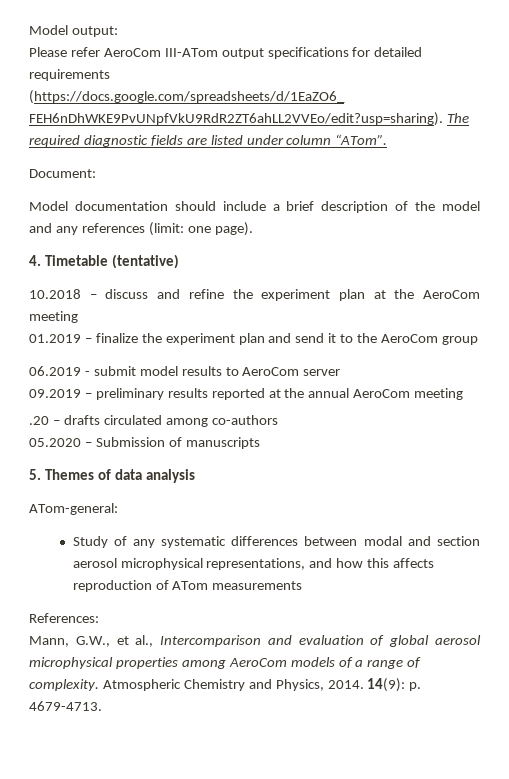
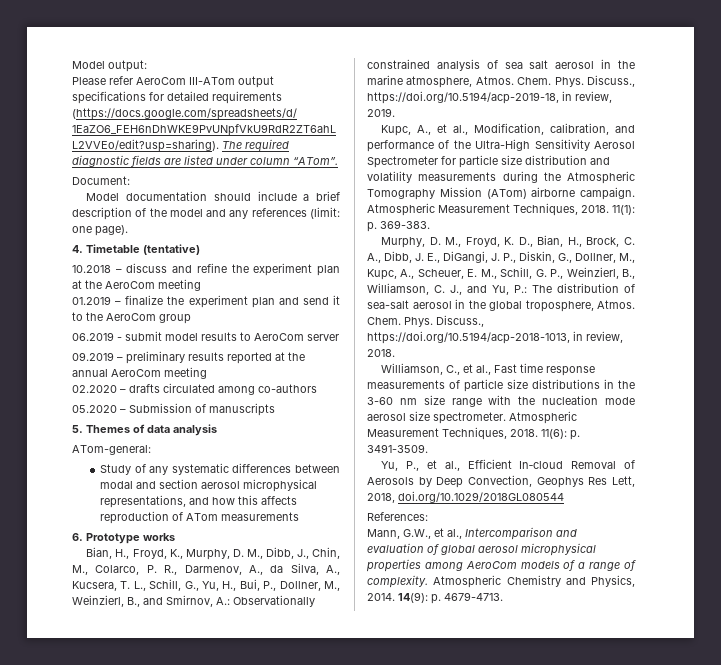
[29,416,49,425] .20 -> [72,385,117,393] 02.2020
(303, 585) none -> [72,533,175,544] [86,547,340,560] [72,563,340,575] [72,579,340,591] [72,595,315,607] [367,59,635,71] [367,75,635,88] [367,91,612,104] [367,108,395,117] [381,123,635,136] [367,139,635,152] [367,155,610,168] [367,171,635,184] [367,187,635,200] [367,203,635,216] [367,220,430,232] [381,235,635,248] [367,251,635,263] [367,267,635,280] [367,283,635,295] [367,299,635,312] [367,315,484,327] [367,331,623,344] [367,349,395,357] [381,363,596,376] [367,379,635,392] [367,395,635,407] [367,411,577,424] [367,427,580,440] [367,444,428,453] [381,459,635,471] [367,475,635,488] [367,491,564,503] // 6. Prototype works // Bian, H., Froyd, K., Murphy, D. M., Dibb, J., Chin, M., Colarco, P. R., Darmenov, A., da Silva, A., Kucsera, T. L., Schill, G., Yu, H., Bui, P., Dollner, M., Weinzierl, B., and Smirnov, A.: Observationally constrained analysis of sea salt aerosol in the marine atmosphere, Atmos. Chem. Phys. Discuss., https://doi.org/10.5194/acp-2019-18, in review, 2019. // Kupc, A., et al., Modification, calibration, and performance of the Ultra-High Sensitivity Aerosol Spectrometer for particle size distribution and volatility measurements during the Atmospheric Tomography Mission (ATom) airborne campaign. Atmospheric Measurement Techniques, 2018. 11(1): p. 369-383. // Murphy, D. M., Froyd, K. D., Bian, H., Brock, C. A., Dibb, J. E., DiGangi, J. P., Diskin, G., Dollner, M., Kupc, A., Scheuer, E. M., Schill, G. P., Weinzierl, B., Williamson, C. J., and Yu, P.: The distribution of sea-salt aerosol in the global troposphere, Atmos. Chem. Phys. Discuss., https://doi.org/10.5194/acp-2018-1013, in review, 2018. // Williamson, C., et al., Fast time response measurements of particle size distributions in the 3-60 nm size range with the nucleation mode aerosol size spectrometer. Atmospheric Measurement Techniques, 2018. 11(6): p. 3491-3509. // Yu, P., et al., Efficient In‐cloud Removal of Aerosols by Deep Convection, Geophys Res Lett, 2018, doi.org/10.1029/2018GL080544

